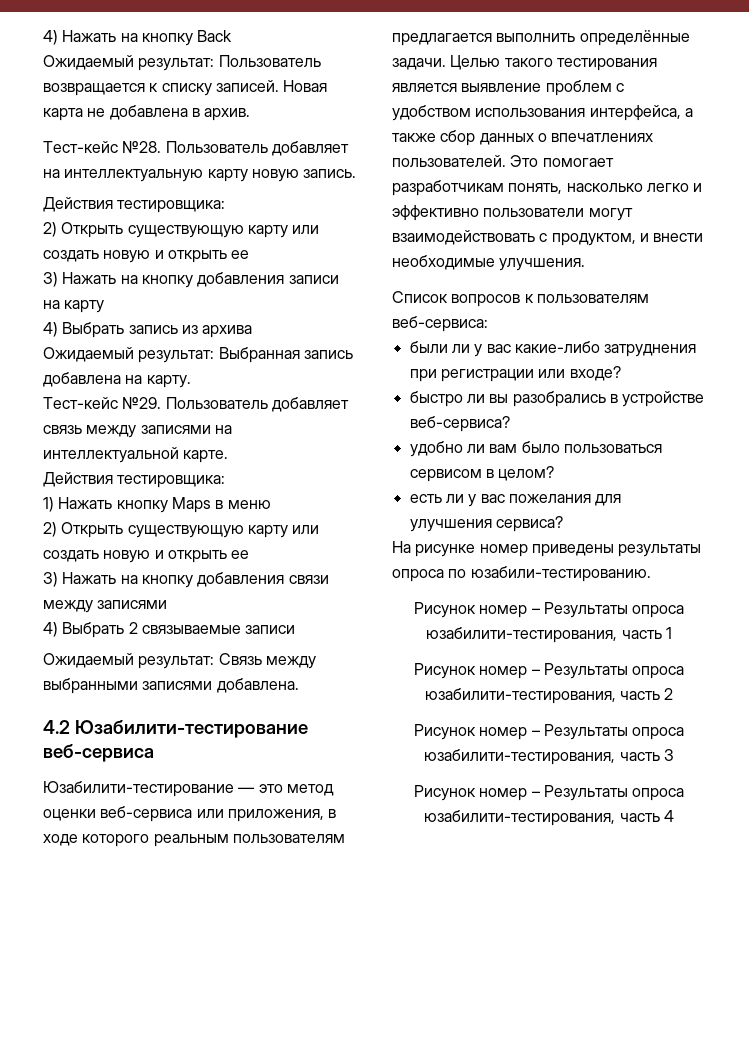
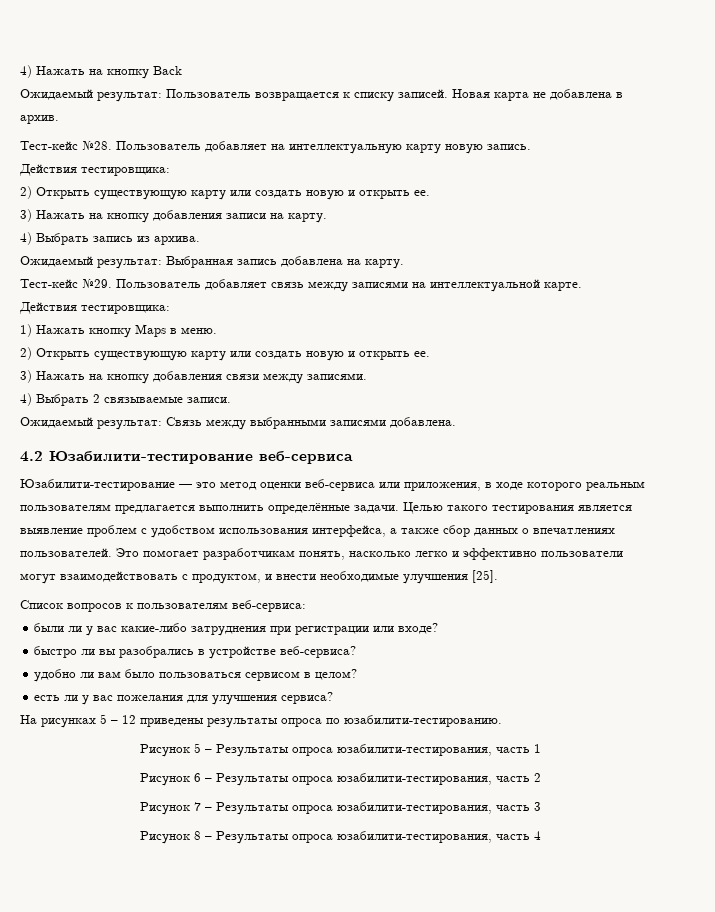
[231,250,250,259] ее -> [414,190,430,196] ее.
[64,300,105,313] карту -> [288,213,327,223] карту.
[202,325,253,338] архива -> [154,236,200,245] архива.
[227,500,271,509] [43,522,320,538] [43,550,250,563] меню // 2) Открыть существующую карту или создать новую и открыть ее -> [181,327,217,334] [20,347,430,361] меню. // 2) Открыть существующую карту или создать новую и открыть ее.
[97,600,168,609] записями -> [307,373,367,380] записями.
[245,625,296,634] записи -> [187,397,231,403] записи.
[499,258,586,271] улучшения. -> [403,570,498,584] улучшения [25].
[415,544,528,557] рисунке номер -> [41,714,136,728] рисунках 5 – 12
[470,566,651,582] [413,602,528,618] юзабили-тестированию. // Рисунок номер -> [344,715,502,727] [140,743,201,757] юзабилити-тестированию. // Рисунок 5
[479,666,528,679] номер -> [194,773,201,782] 6
[479,727,528,740] номер -> [194,802,201,811] 7
[479,788,528,801] номер -> [194,831,201,840] 8

